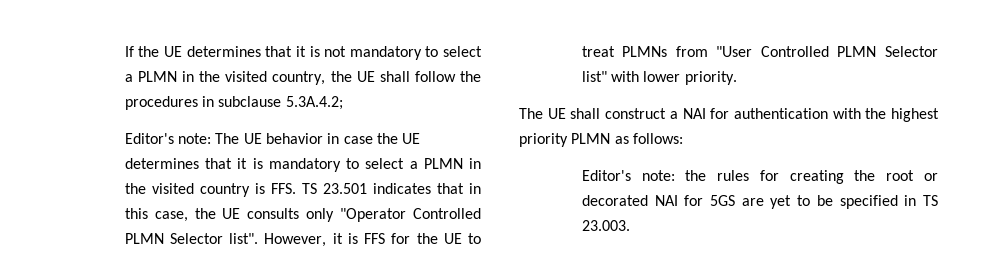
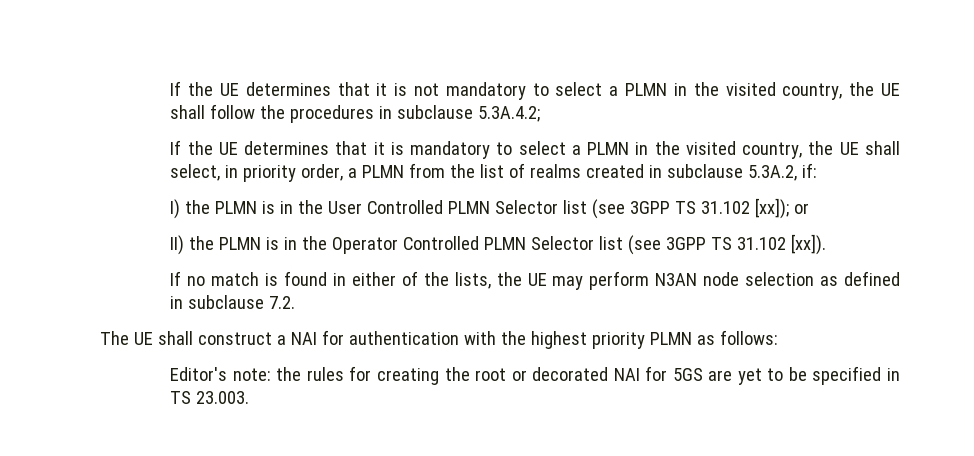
[124,133,373,144] Editor's note: The UE behavior in case -> [170,140,182,155] If
[199,183,481,197] [124,208,481,222] [124,233,482,247] [581,46,938,57] [581,71,737,85] country is FFS. TS 23.501 indicates that in this case, the UE consults only "Operator Controlled PLMN Selector list". However, it is FFS for the UE to treat PLMNs from "User Controlled PLMN Selector list" with lower priority. -> [742,141,900,159] [170,163,818,182] [170,198,810,219] [170,234,827,255] [170,271,900,290] [170,295,296,309] country, the UE shall select, in priority order, a PLMN from the list of realms created in subclause 5.3A.2, if: // I) the PLMN is in the User Controlled PLMN Selector list (see 3GPP TS 31.102 [xx]); or // II) the PLMN is in the Operator Controlled PLMN Selector list (see 3GPP TS 31.102 [xx]). // If no match is found in either of the lists, the UE may perform N3AN node selection as defined in subclause 7.2.

